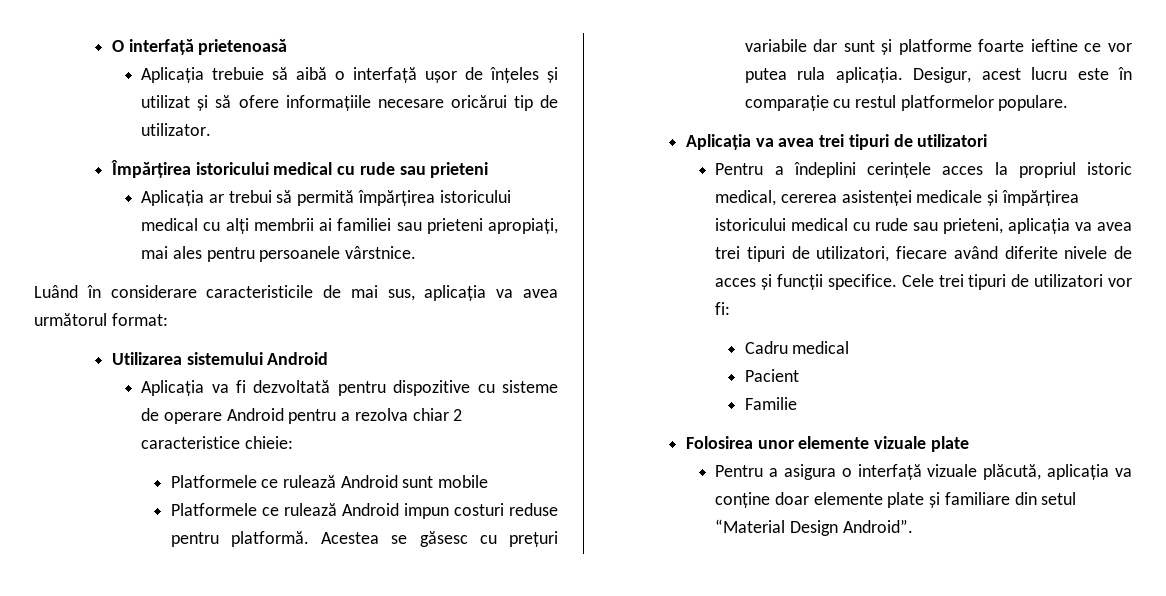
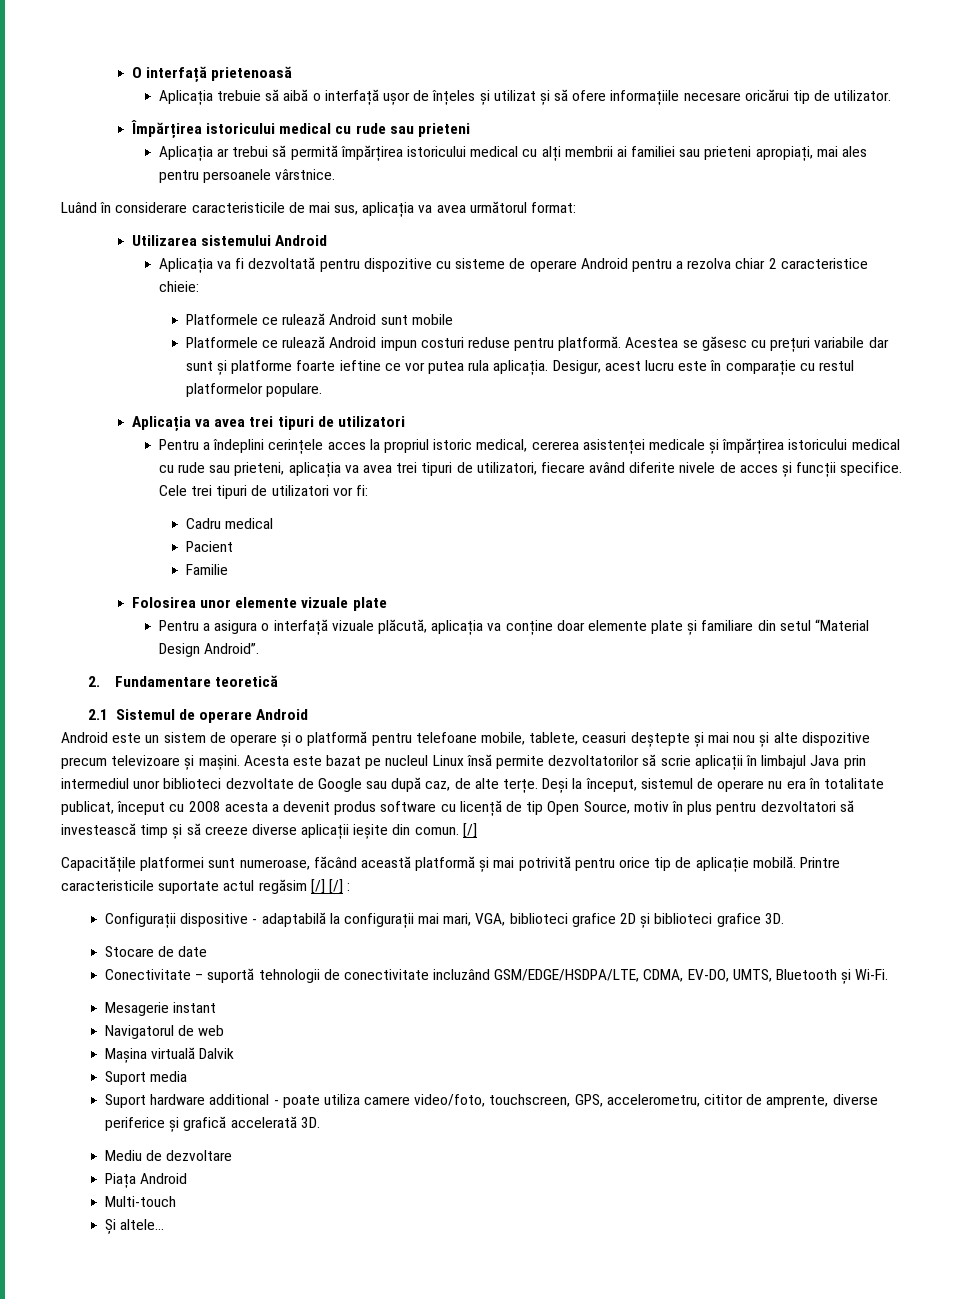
(913, 526) none -> [87,675,279,687] [87,709,309,723] [61,731,870,747] [61,754,866,770] [61,777,884,793] [61,800,854,816] [61,823,477,839] [61,856,840,872] [61,879,351,894] [104,912,784,928] [104,946,208,957] [104,968,889,984] [104,1002,217,1016] [104,1025,225,1039] [104,1047,235,1063] [104,1071,188,1085] [104,1094,878,1108] [104,1116,320,1132] [104,1150,233,1161] [104,1173,188,1188] [104,1196,176,1207] [104,1219,165,1234] // 2. Fundamentare teoretică // 2.1 Sistemul de operare Android // Android este un sistem de operare și o platformă pentru telefoane mobile, tablete, ceasuri deștepte și mai nou și alte dispozitive precum televizoare și mașini. Acesta este bazat pe nucleul Linux însă permite dezvoltatorilor să scrie aplicații în limbajul Java prin intermediul unor biblioteci dezvoltate de Google sau după caz, de alte terțe. Deși la început, sistemul de operare nu era în totalitate publicat, început cu 2008 acesta a devenit produs software cu licență de tip Open Source, motiv în plus pentru dezvoltatori să investească timp și să creeze diverse aplicații ieșite din comun. [/] // Capacitățile platformei sunt numeroase, făcând această platformă și mai potrivită pentru orice tip de aplicație mobilă. Printre caracteristicile suportate actul regăsim [/] [/] : // Configurații dispositive - adaptabilă la configurații mai mari, VGA, biblioteci grafice 2D și biblioteci grafice 3D. // Stocare de date // Conectivitate – suportă tehnologii de conectivitate incluzând GSM/EDGE/HSDPA/LTE, CDMA, EV-DO, UMTS, Bluetooth și Wi-Fi. // Mesagerie instant // Navigatorul de web // Mașina virtuală Dalvik // Suport media // Suport hardware additional - poate utiliza camere video/foto, touchscreen, GPS, accelerometru, cititor de amprente, diverse periferice și grafică accelerată 3D. // Mediu de dezvoltare // Piața Android // Multi-touch // Și altele...

